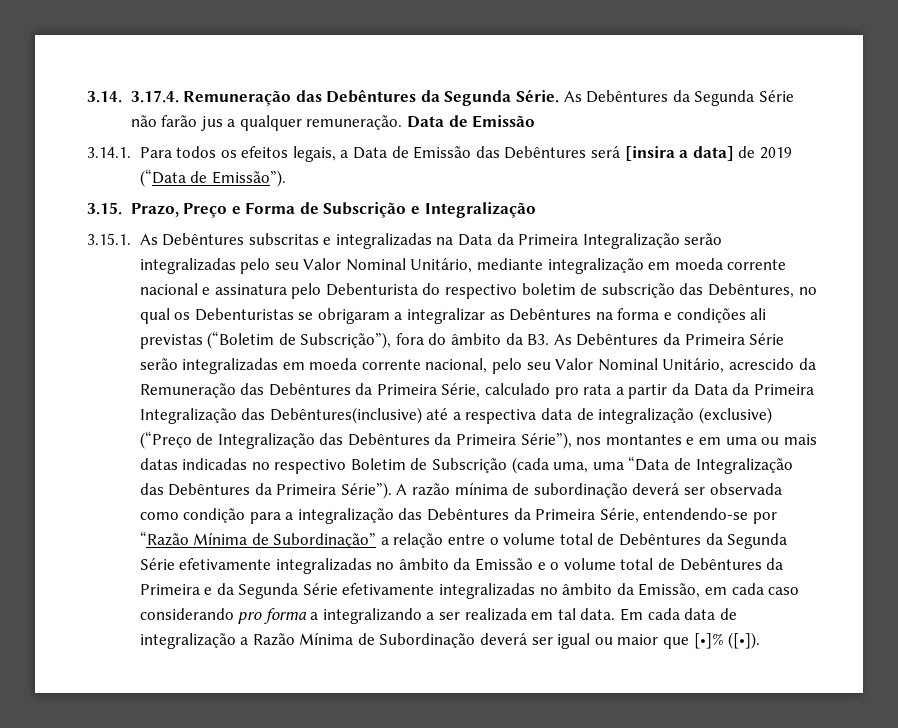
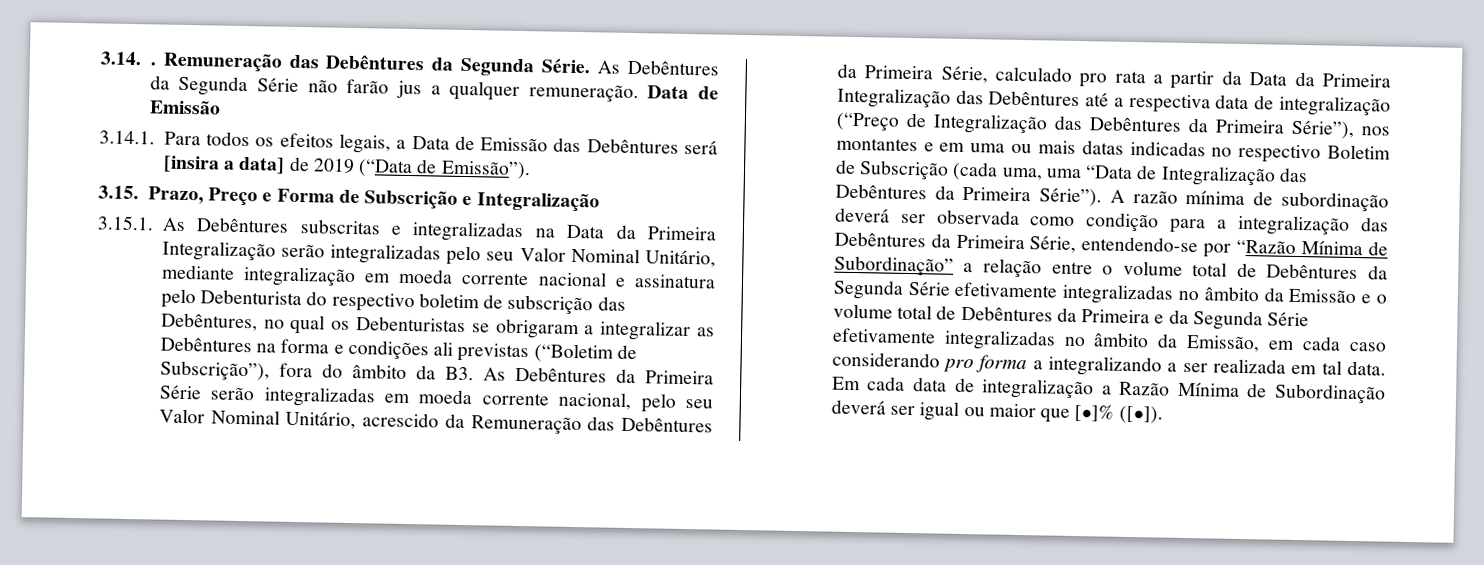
[130,90,179,103] 3.17.4. -> [149,61,156,66] .
[269,407,422,424] Debêntures(inclusive) -> [988,90,1081,107] Debêntures
[698,407,772,424] (exclusive) -> (1391, 106) none

